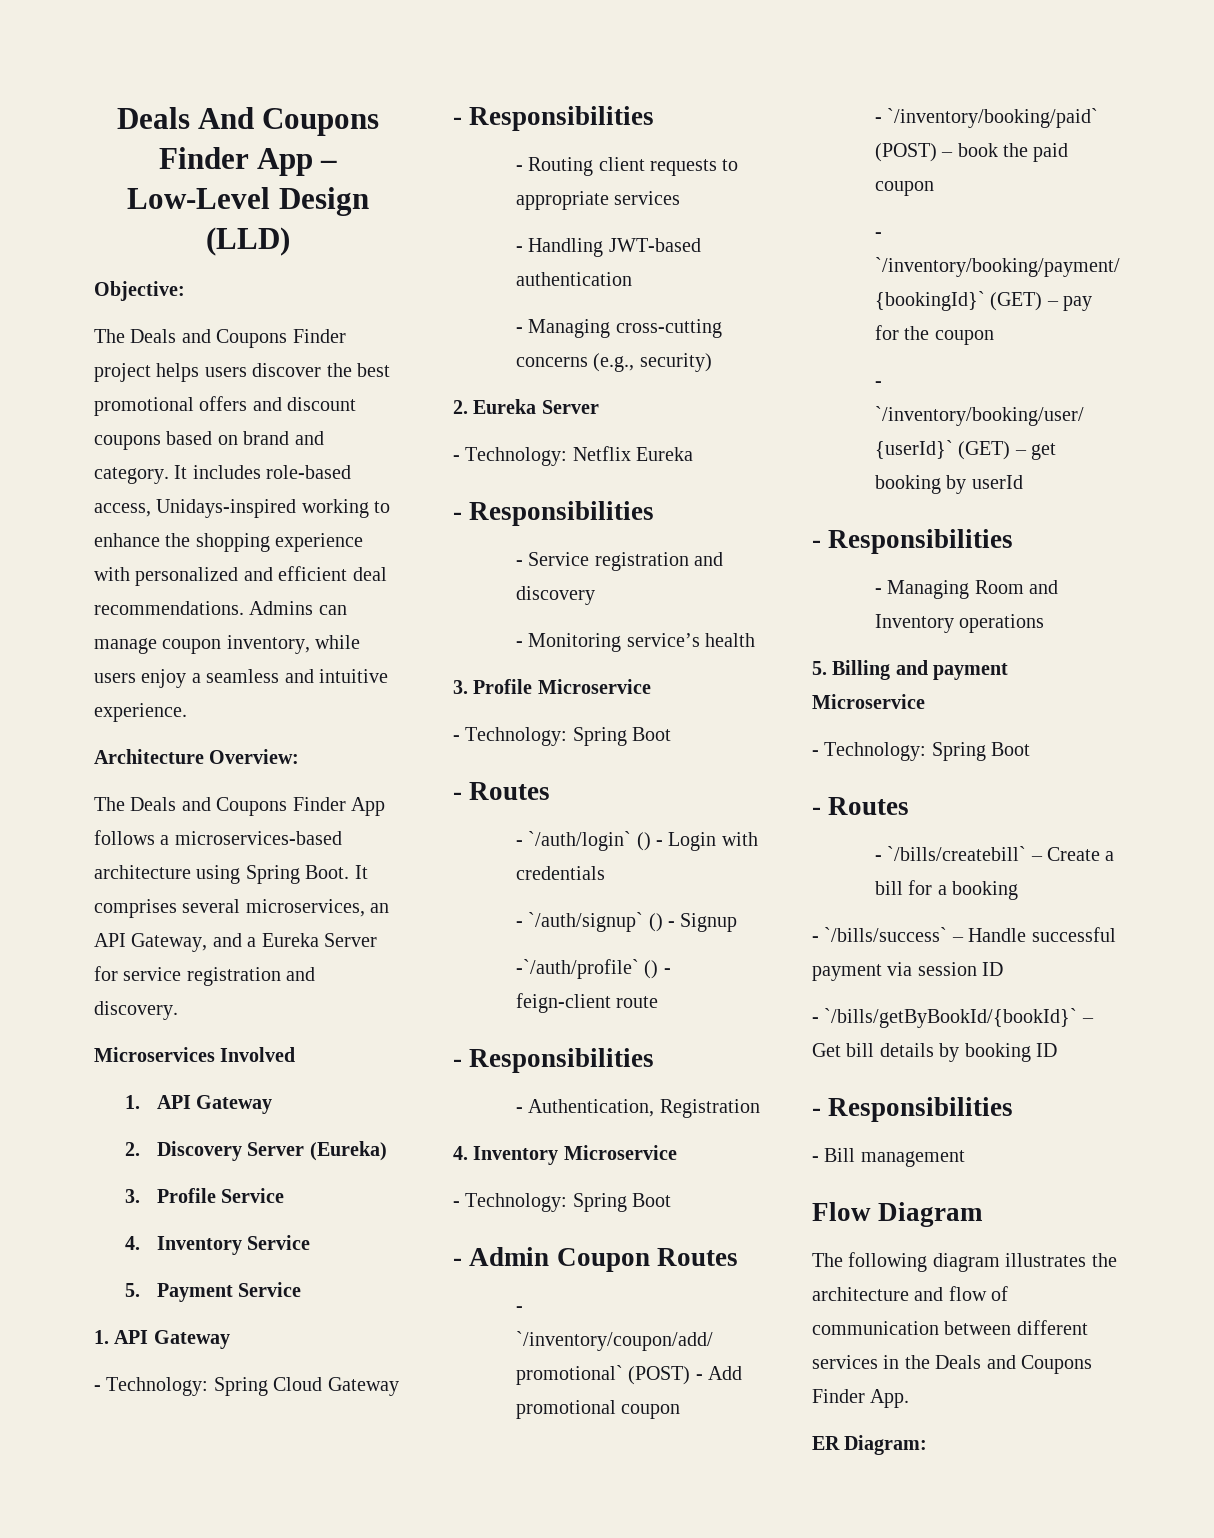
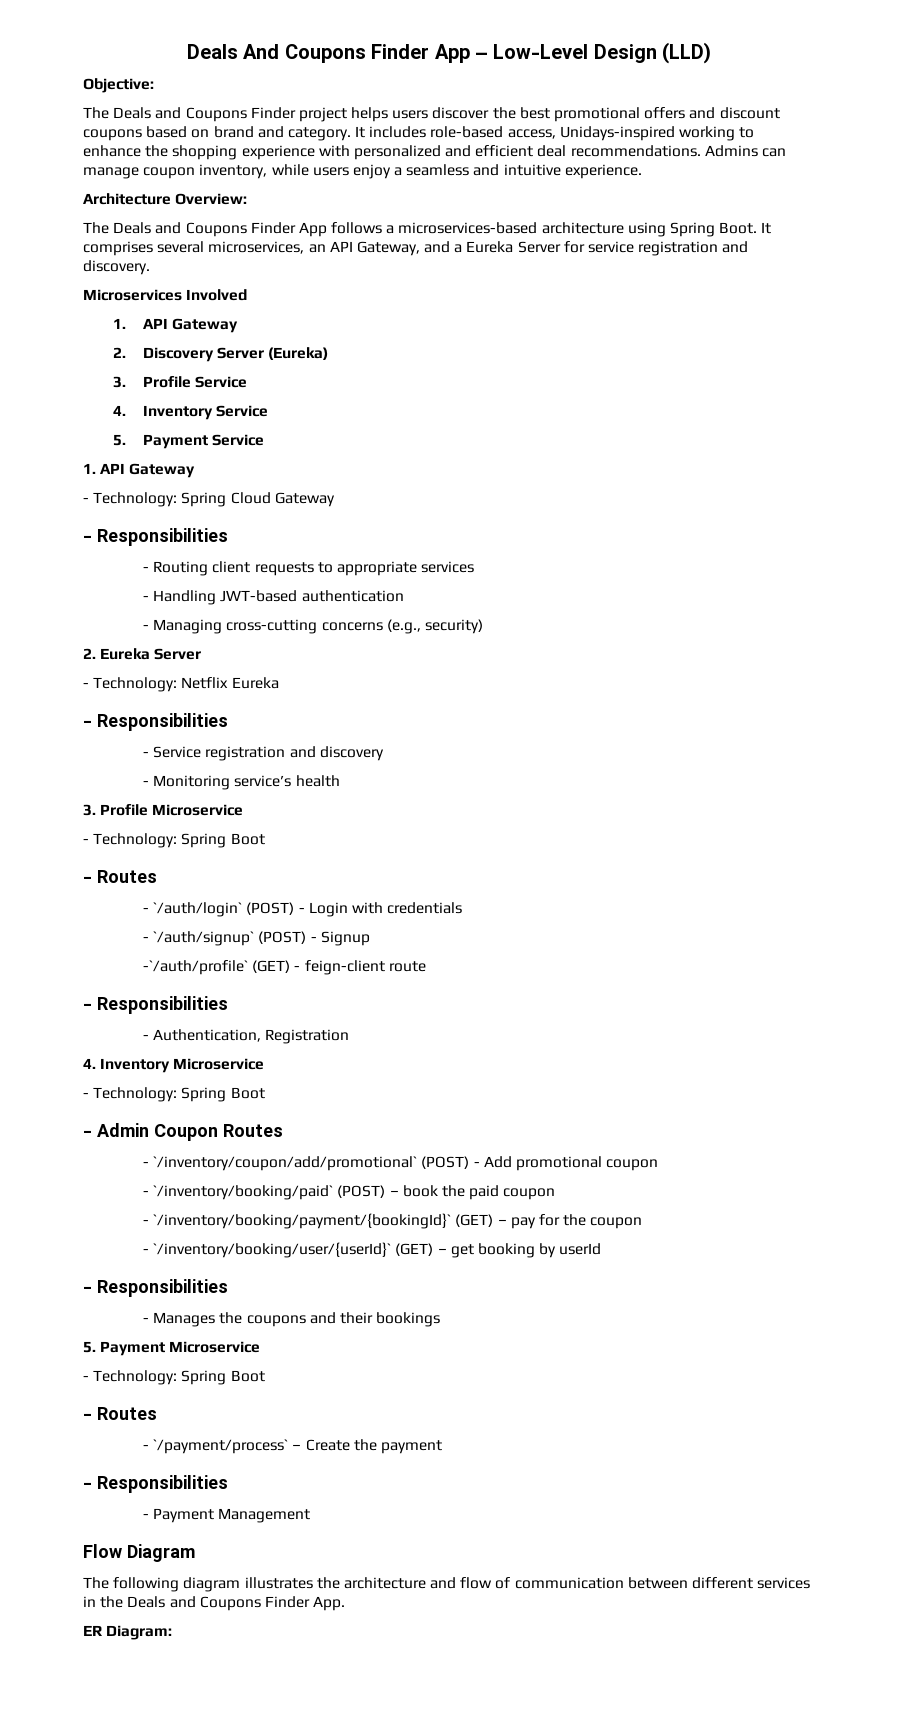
[636,832,651,851] () -> [246,902,295,915] (POST)
[648,913,663,932] () -> [258,931,307,944] (POST)
[644,960,659,979] () -> [252,960,291,973] (GET)
[887,580,1059,599] [874,614,1045,633] [812,660,1009,680] [812,694,925,709] [812,742,1031,761] [812,797,910,815] [874,846,1027,861] Managing Room and Inventory operations // 5. Billing and payment Microservice // - Technology: Spring Boot // - Routes // - `/bills/createbill` -> [153,1312,441,1327] [83,1341,261,1356] [83,1370,265,1385] [83,1407,157,1420] [143,1439,289,1454] Manages the coupons and their bookings // 5. Payment Microservice // - Technology: Spring Boot // - Routes // - `/payment/process`
[1105,851,1115,861] [874,880,1019,900] [812,927,1116,942] [812,962,1004,981] [812,1008,1094,1028] [812,1043,1057,1062] [812,1097,1014,1122] [812,1148,965,1167] a bill for a booking // - `/bills/success` – Handle successful payment via session ID // - `/bills/getByBookId/{bookId}` – Get bill details by booking ID // - Responsibilities // - Bill management -> [353,1439,443,1454] [83,1475,228,1493] [143,1508,311,1523] the payment // - Responsibilities // - Payment Management

